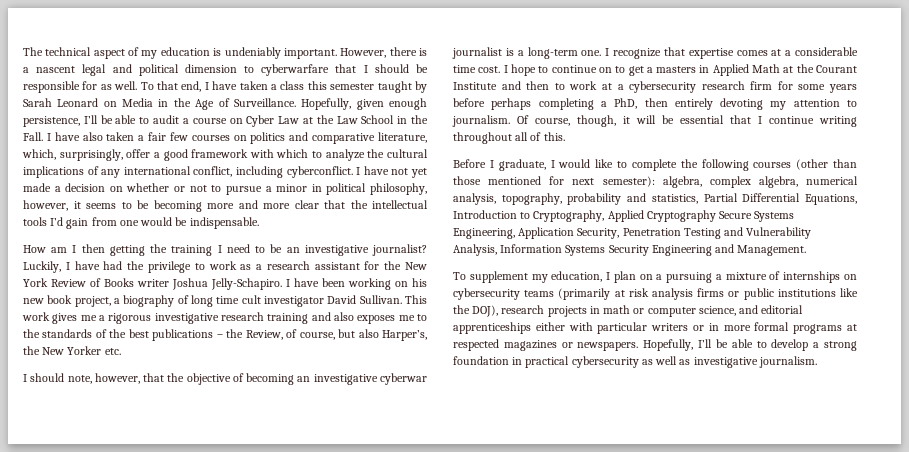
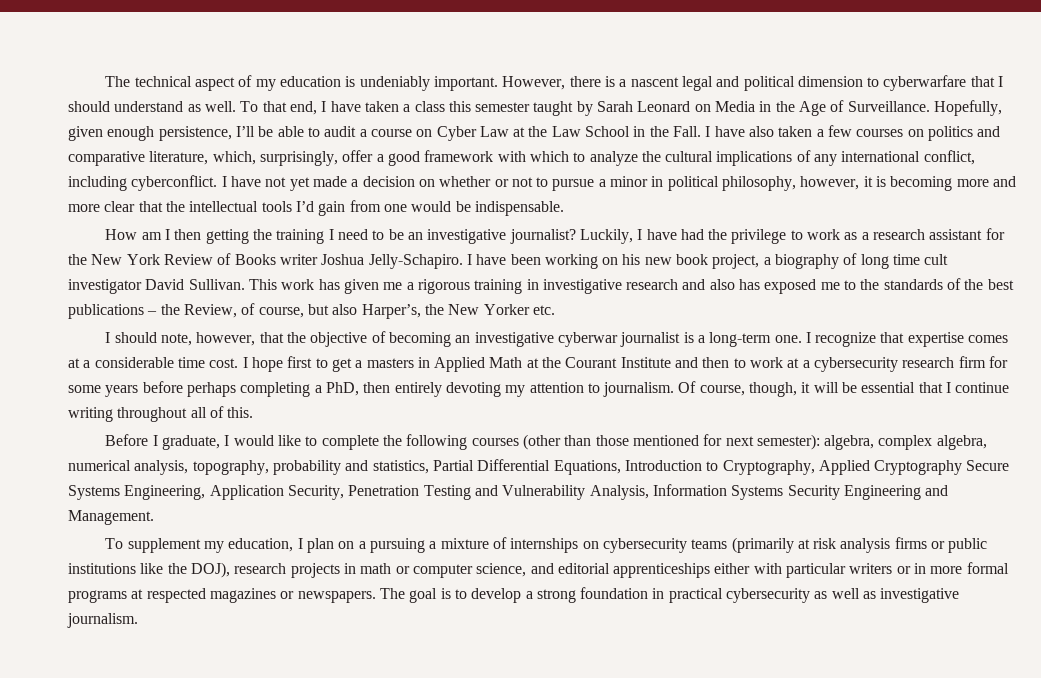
[416,64,429,73] [23,81,98,93] be responsible for -> [114,101,184,112] understand
[148,132,167,141] fair -> (824, 133) none
[86,200,149,209] seems to be -> [876,176,887,187] is
[52,313,78,324] gives -> [318,279,379,294] has given
(152, 318) none -> [474,279,539,294] training in
[267,313,309,324] training -> (679, 284) none
[357,315,396,324] exposes -> [739,279,817,294] has exposed
[538,65,612,73] to continue on -> [287,356,313,368] first
[643,339,753,351] Hopefully, I’ll be able -> [379,588,451,603] The goal is

